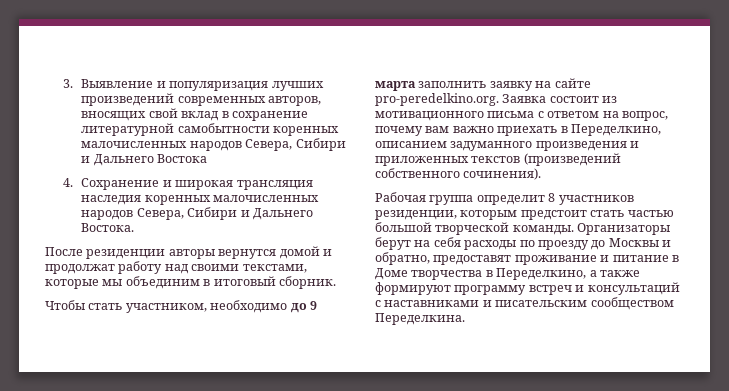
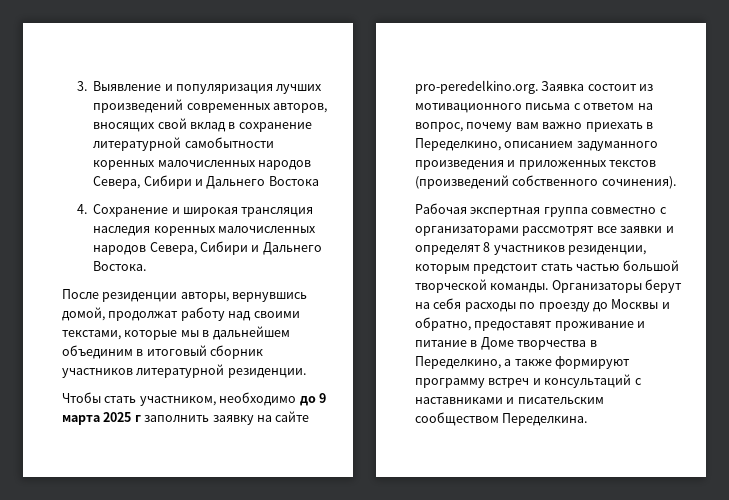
[168,246,332,259] авторы вернутся домой и -> [180,292,308,302] [62,307,105,321] авторы, вернувшись домой,
(123, 282) none -> [202,326,290,340] в дальнейшем
[278,276,336,289] сборник. -> [210,345,264,359] [62,364,306,378] сборник участников литературной резиденции.
(416, 86) none -> [103,412,141,422] 2025 г
[429,195,545,205] группа определит -> [470,207,667,217] [415,226,674,236] [415,245,481,255] экспертная группа совместно с организаторами рассмотрят все заявки и определят

